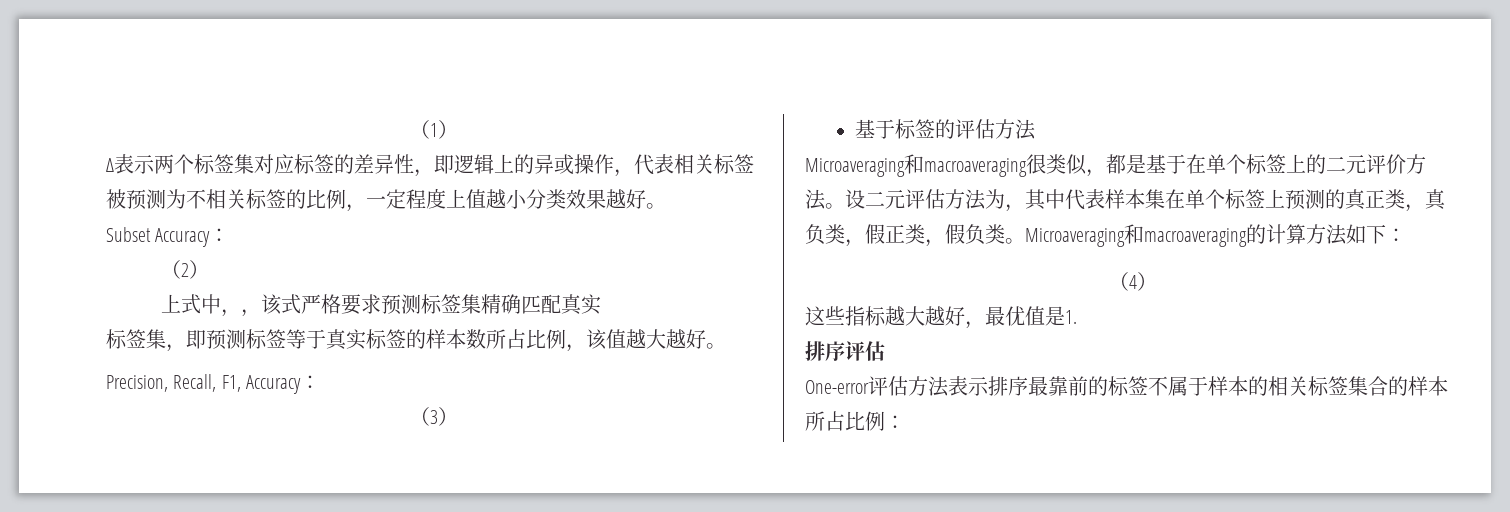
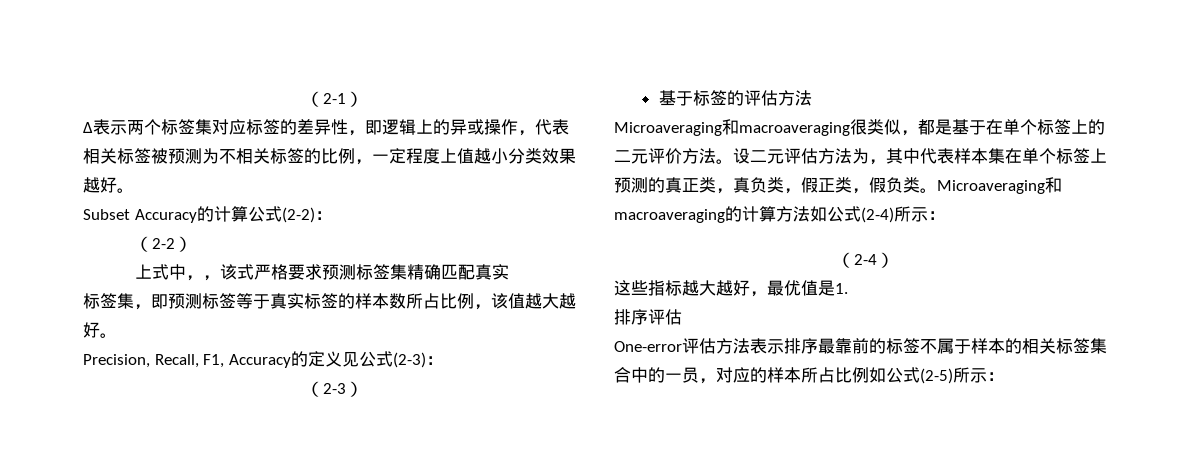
[409,120,438,139] （1 -> [305,91,346,107] （2-1
[209,228,230,242] [161,260,190,279] ： // （2 -> [196,206,332,223] [135,236,176,252] 的计算公式(2-2)： // （2-2
[300,375,321,389] [409,407,438,426] ： // （3 -> [290,351,443,368] [305,381,346,397] 的定义见公式(2-3)： // （2-3
[1366,224,1406,244] [1108,272,1137,291] 下： // （4 -> [827,206,945,223] [836,252,877,268] 公式(2-4)所示： // （2-4
[1388,376,1448,396] [805,411,885,431] 的样本所占比例 -> [631,367,987,384] 中的一员，对应的样本所占比例如公式(2-5)所示

